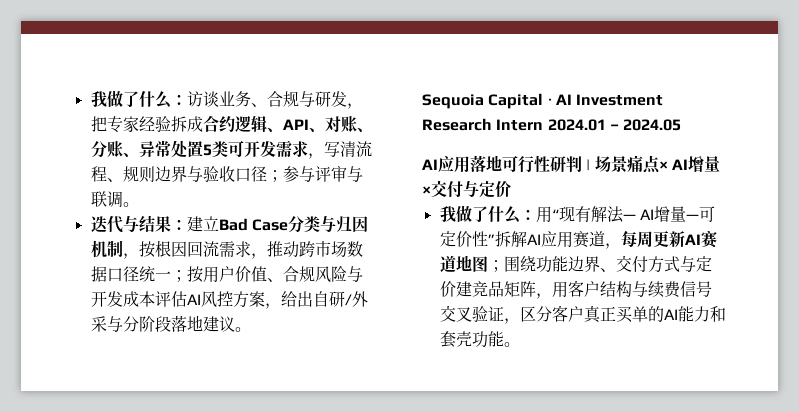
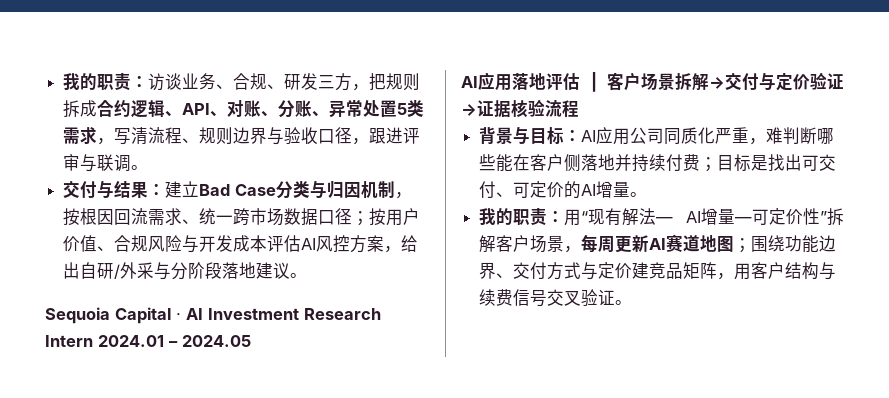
[90,90,172,108] 我做了什么 -> [63,73,132,91] 我的职责
[298,91,363,109] [90,116,171,133] 与研发，把专家经验 -> [267,73,421,91] 、研发三方，把规则
[227,141,276,157] 可开发 -> (425, 108) none
[266,166,315,182] ；参与 -> [352,127,404,145] ，跟进
[90,215,123,233] 迭代 -> [63,181,98,198] 交付
[250,241,299,259] ，推动 -> [182,208,234,225] 、统一
[138,266,171,282] 统一 -> (353, 216) none
[502,155,720,173] [422,180,511,198] [439,205,521,223] 可行性研判 | 场景痛点× AI增量×交付与定价 // 我做了什么 -> [546,72,844,92] [461,99,579,118] [479,126,835,145] [479,154,837,172] [479,181,648,199] [479,208,548,226] 评估 | 客户场景拆解→交付与定价验证→证据核验流程 // 背景与目标：AI应用公司同质化严重，难判断哪些能在客户侧落地并持续付费；目标是找出可交付、可定价的AI增量。 // 我的职责
[526,231,605,248] AI应用赛道 -> [496,235,565,253] 客户场景
[503,305,726,324] [439,331,504,348] ，区分客户真正买单的AI能力和套壳功能 -> (616, 297) none

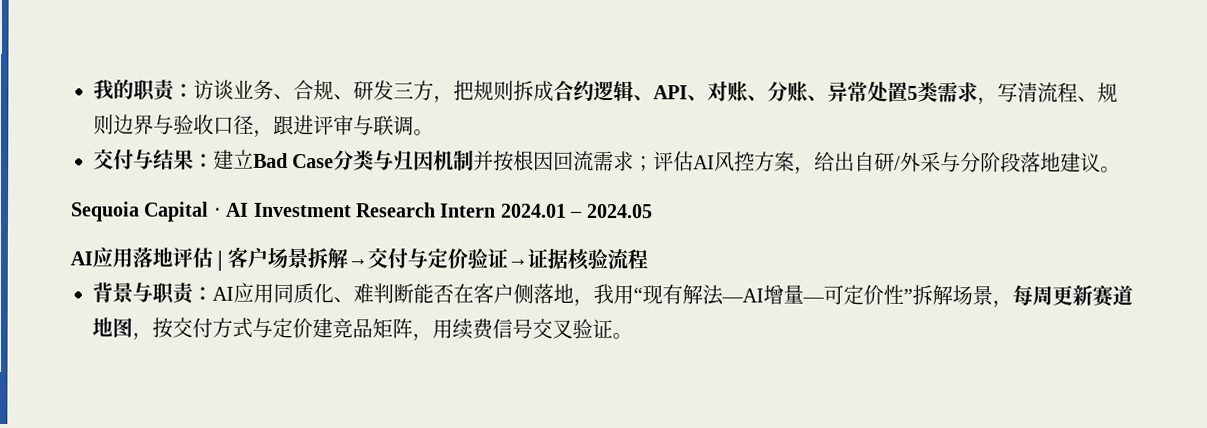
[395,192,413,199] ， -> [473,150,495,171] 并
[182,208,421,226] [63,235,268,253] 、统一跨市场数据口径；按用户价值、合规风险与开发成本 -> [633,156,655,172] ；
[530,127,565,144] 目标 -> [152,282,196,305] 职责
[630,127,835,145] [479,154,837,172] [479,181,648,199] [479,208,565,226] 公司同质化严重，难判断哪些能在客户侧落地并持续付费；目标是找出可交付、可定价的AI增量。 // 我的职责： -> [273,283,614,307] 同质化、难判断能否在客户侧落地，我
[656,211,701,223] — AI -> [721,288,764,303] —AI
[496,235,531,252] 客户 -> (953, 295) none
[649,238,667,250] AI -> (1093, 295) none
[734,235,837,253] [479,262,514,279] ；围绕功能边界、 -> [132,317,173,341] ，按
[751,262,837,280] 客户结构与 -> (453, 329) none

